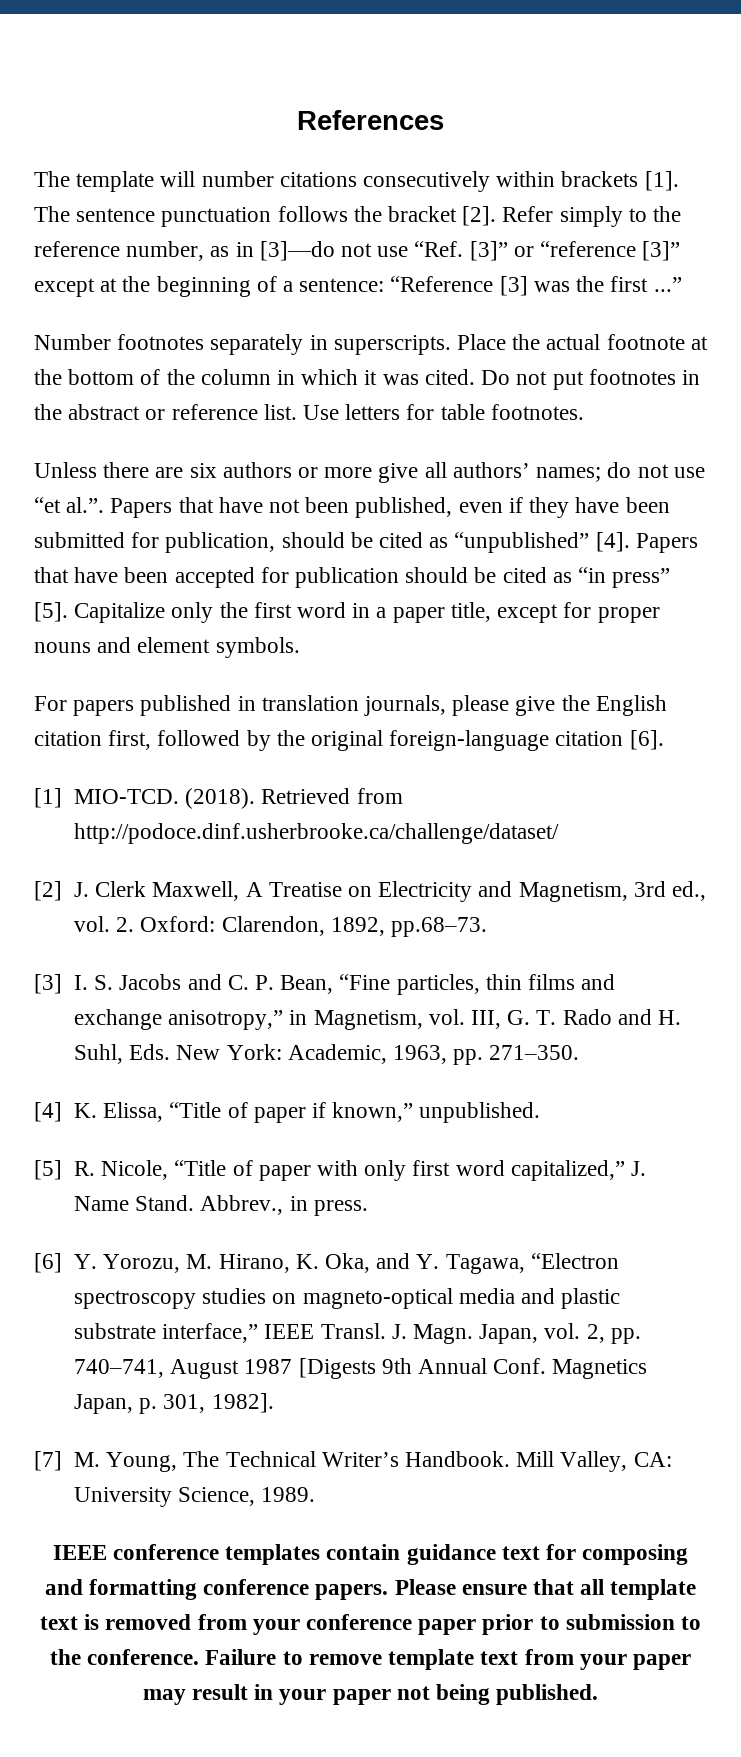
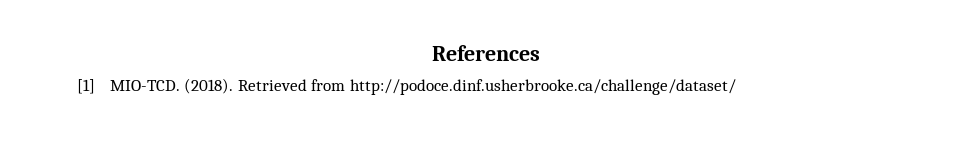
[34,171,679,192] [34,206,682,227] [34,241,681,261] [34,276,682,297] [34,334,708,355] [34,369,700,390] [34,404,584,420] [34,462,705,483] [34,497,670,518] [34,532,698,553] [34,567,671,588] [34,602,660,623] [34,637,300,658] [34,695,667,716] [34,730,664,751] // The template will number citations consecutively within brackets [1]. The sentence punctuation follows the bracket [2]. Refer simply to the reference number, as in [3]—do not use “Ref. [3]” or “reference [3]” except at the beginning of a sentence: “Reference [3] was the first ...” // Number footnotes separately in superscripts. Place the actual footnote at the bottom of the column in which it was cited. Do not put footnotes in the abstract or reference list. Use letters for table footnotes. // Unless there are six authors or more give all authors’ names; do not use “et al.”. Papers that have not been published, even if they have been submitted for publication, should be cited as “unpublished” [4]. Papers that have been accepted for publication should be cited as “in press” [5]. Capitalize only the first word in a paper title, except for proper nouns and element symbols. // For papers published in translation journals, please give the English citation first, followed by the original foreign-language citation [6]. -> (540, 53) none
[34,881,706,902] [73,916,487,937] [34,974,616,995] [73,1009,681,1030] [73,1044,580,1065] [34,1102,541,1123] [34,1160,646,1181] [73,1195,368,1216] [34,1253,619,1274] [73,1288,621,1309] [73,1323,641,1344] [73,1358,648,1379] [73,1393,274,1414] [34,1451,672,1472] [73,1487,316,1507] [52,1544,689,1565] [44,1579,697,1600] [39,1614,702,1635] [50,1649,691,1670] [142,1684,599,1705] // [2] J. Clerk Maxwell, A Treatise on Electricity and Magnetism, 3rd ed., vol. 2. Oxford: Clarendon, 1892, pp.68–73. // [3] I. S. Jacobs and C. P. Bean, “Fine particles, thin films and exchange anisotropy,” in Magnetism, vol. III, G. T. Rado and H. Suhl, Eds. New York: Academic, 1963, pp. 271–350. // [4] K. Elissa, “Title of paper if known,” unpublished. // [5] R. Nicole, “Title of paper with only first word capitalized,” J. Name Stand. Abbrev., in press. // [6] Y. Yorozu, M. Hirano, K. Oka, and Y. Tagawa, “Electron spectroscopy studies on magneto-optical media and plastic substrate interface,” IEEE Transl. J. Magn. Japan, vol. 2, pp. 740–741, August 1987 [Digests 9th Annual Conf. Magnetics Japan, p. 301, 1982]. // [7] M. Young, The Technical Writer’s Handbook. Mill Valley, CA: University Science, 1989. // IEEE conference templates contain guidance text for composing and formatting conference papers. Please ensure that all template text is removed from your conference paper prior to submission to the conference. Failure to remove template text from your paper may result in your paper not being published. -> (736, 87) none

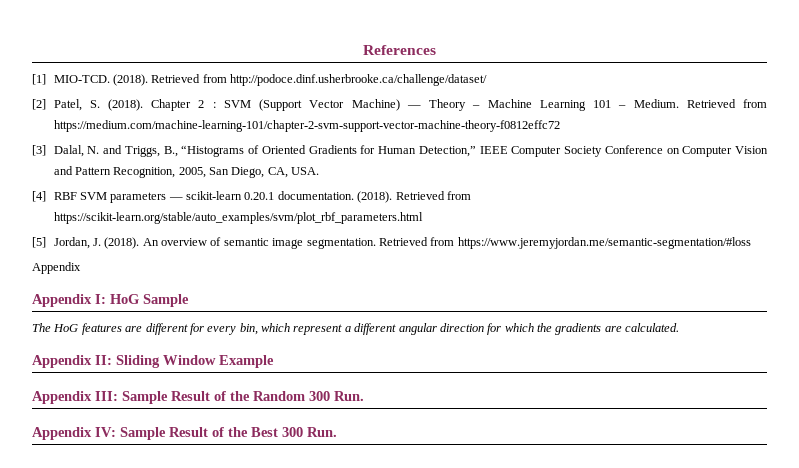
(736, 87) none -> [32,99,767,111] [53,120,560,132] [32,145,769,157] [53,166,320,178] [32,191,471,203] [53,212,423,224] [32,237,751,249] [32,262,81,274] [32,294,189,307] [32,323,680,335] [32,355,274,368] [32,391,364,404] [32,427,337,440] // [2] Patel, S. (2018). Chapter 2 : SVM (Support Vector Machine) — Theory – Machine Learning 101 – Medium. Retrieved from https://medium.com/machine-learning-101/chapter-2-svm-support-vector-machine-theory-f0812effc72 // [3] Dalal, N. and Triggs, B., “Histograms of Oriented Gradients for Human Detection,” IEEE Computer Society Conference on Computer Vision and Pattern Recognition, 2005, San Diego, CA, USA. // [4] RBF SVM parameters — scikit-learn 0.20.1 documentation. (2018). Retrieved from https://scikit-learn.org/stable/auto_examples/svm/plot_rbf_parameters.html // [5] Jordan, J. (2018). An overview of semantic image segmentation. Retrieved from https://www.jeremyjordan.me/semantic-segmentation/#loss // Appendix // Appendix I: HoG Sample // The HoG features are different for every bin, which represent a different angular direction for which the gradients are calculated. // Appendix II: Sliding Window Example // Appendix III: Sample Result of the Random 300 Run. // Appendix IV: Sample Result of the Best 300 Run.

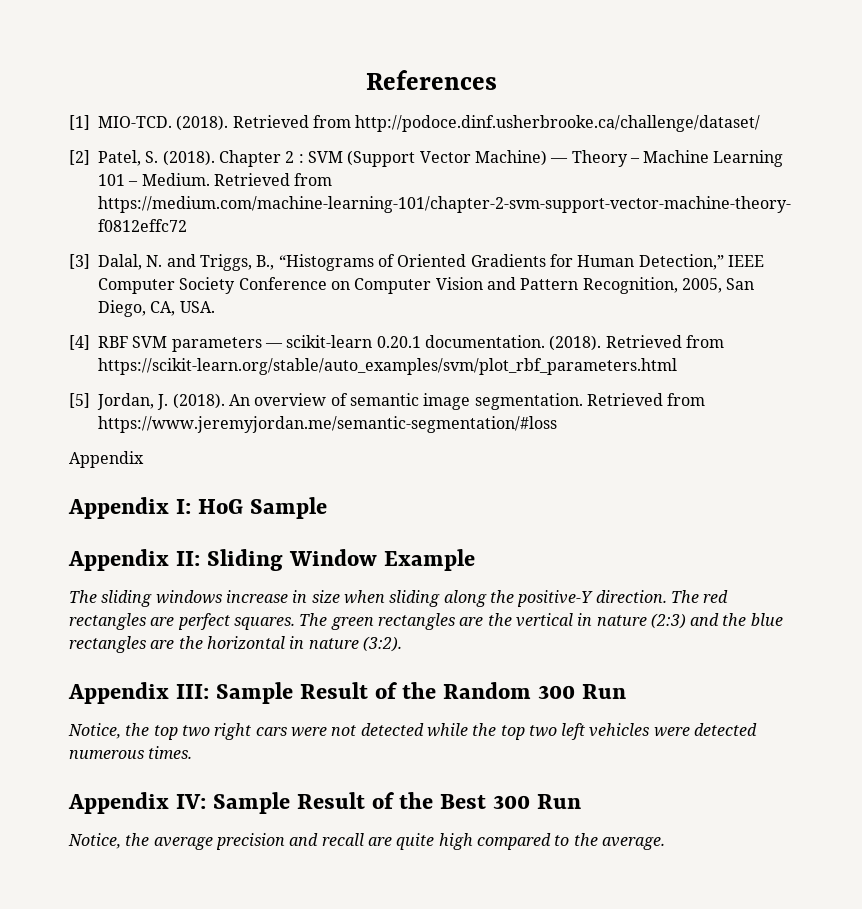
[32,323,680,335] // The HoG features are different for every bin, which represent a different angular direction for which the gradients are calculated. -> (327, 508) none
(274, 361) none -> [69,590,729,607] [69,613,783,630] [69,636,402,653] // The sliding windows increase in size when sliding along the positive-Y direction. The red rectangles are perfect squares. The green rectangles are the vertical in nature (2:3) and the blue rectangles are the horizontal in nature (3:2).
[334,391,364,401] Run. -> [582,684,627,699] [68,723,758,740] [69,746,193,759] Run // Notice, the top two right cars were not detected while the top two left vehicles were detected numerous times.
[307,427,337,437] Run. -> [537,794,582,809] [68,833,665,850] Run // Notice, the average precision and recall are quite high compared to the average.

